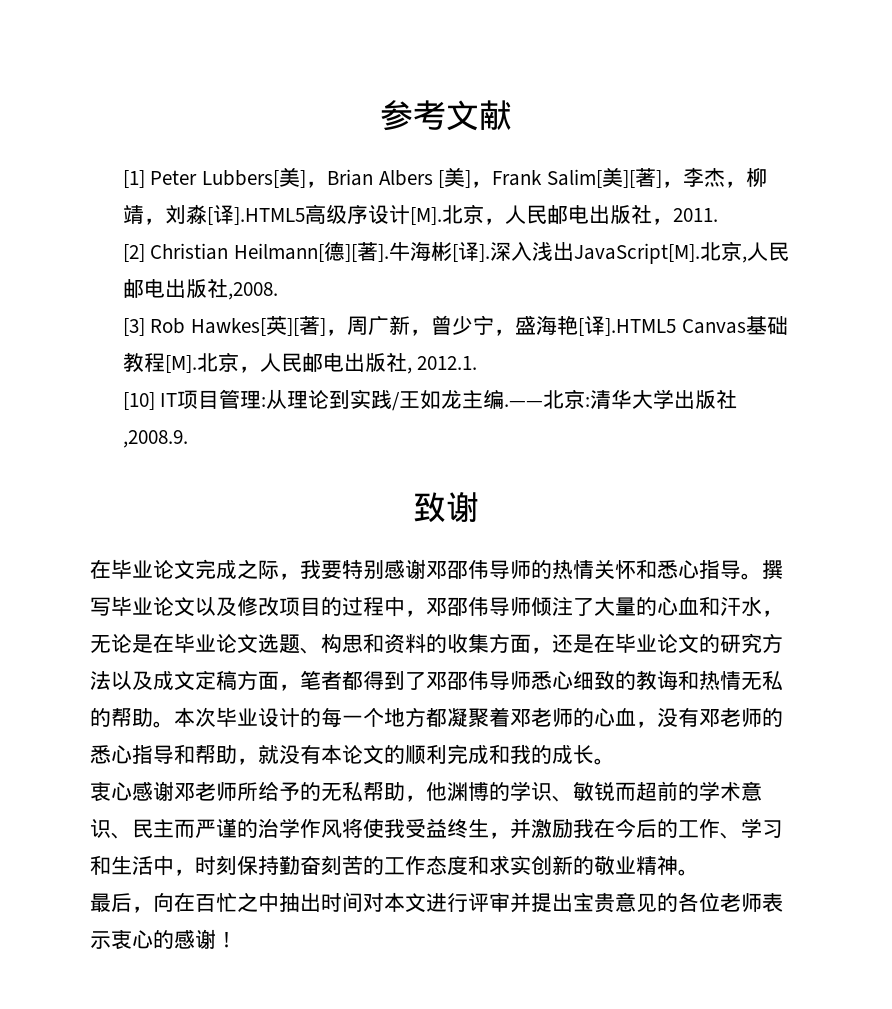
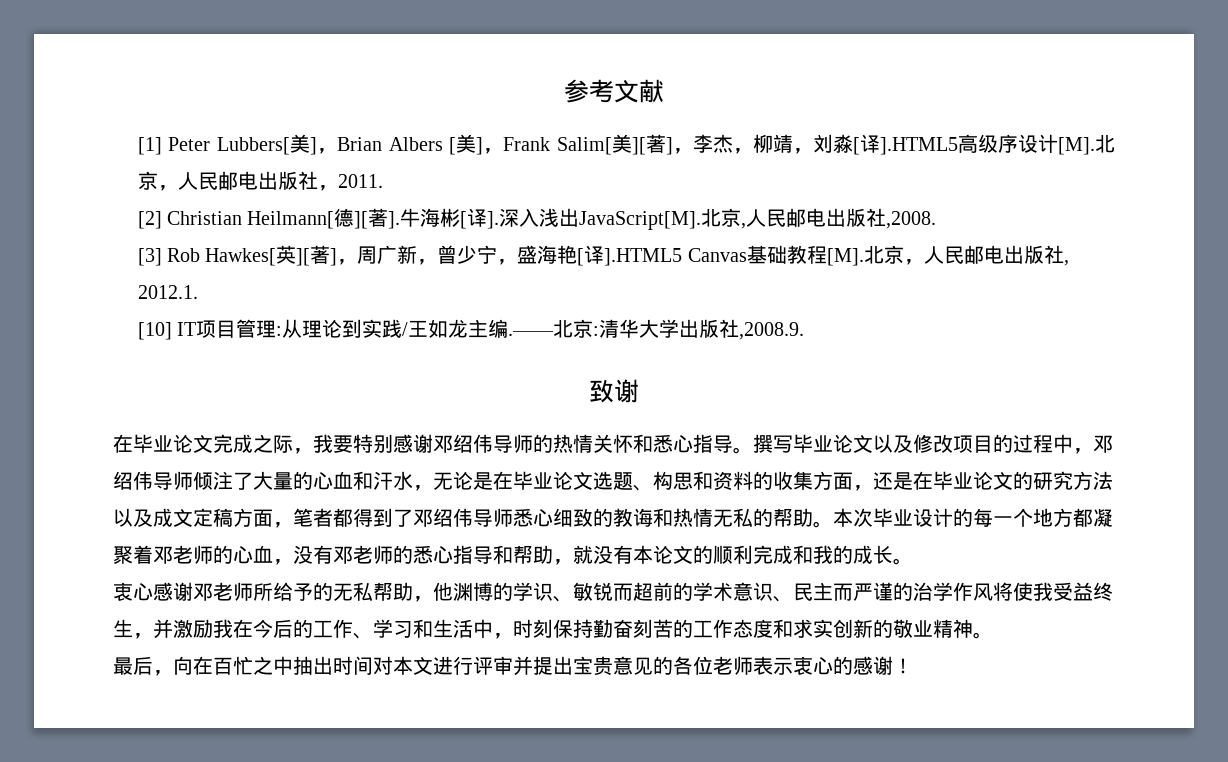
[447,560,468,579] 邵 -> [453,434,473,453] 绍
[447,597,468,616] 邵 -> [113,471,133,490] 绍
[447,671,468,690] 邵 -> [433,508,453,527] 绍

